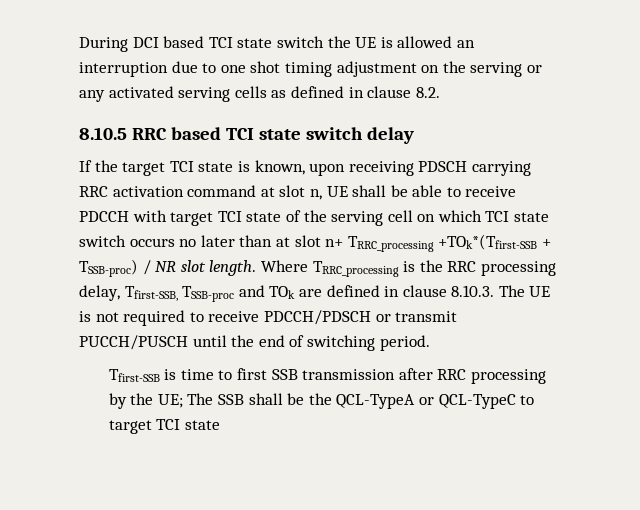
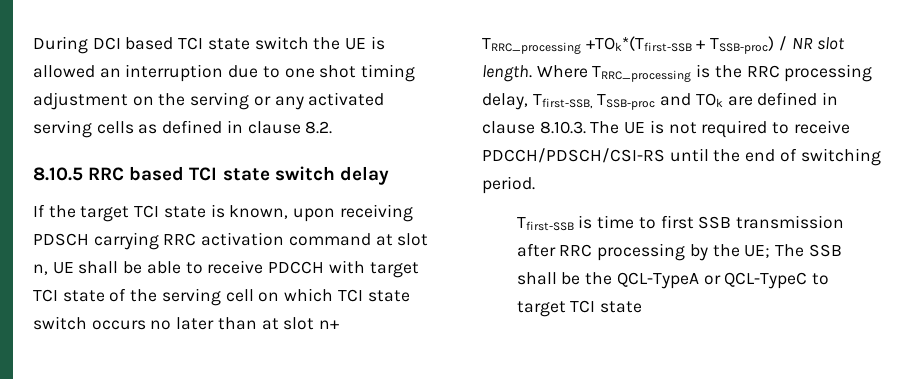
[263,310,458,325] [79,335,188,350] PDCCH/PDSCH or transmit PUCCH/PUSCH -> [482,148,665,163] PDCCH/PDSCH/CSI-RS

